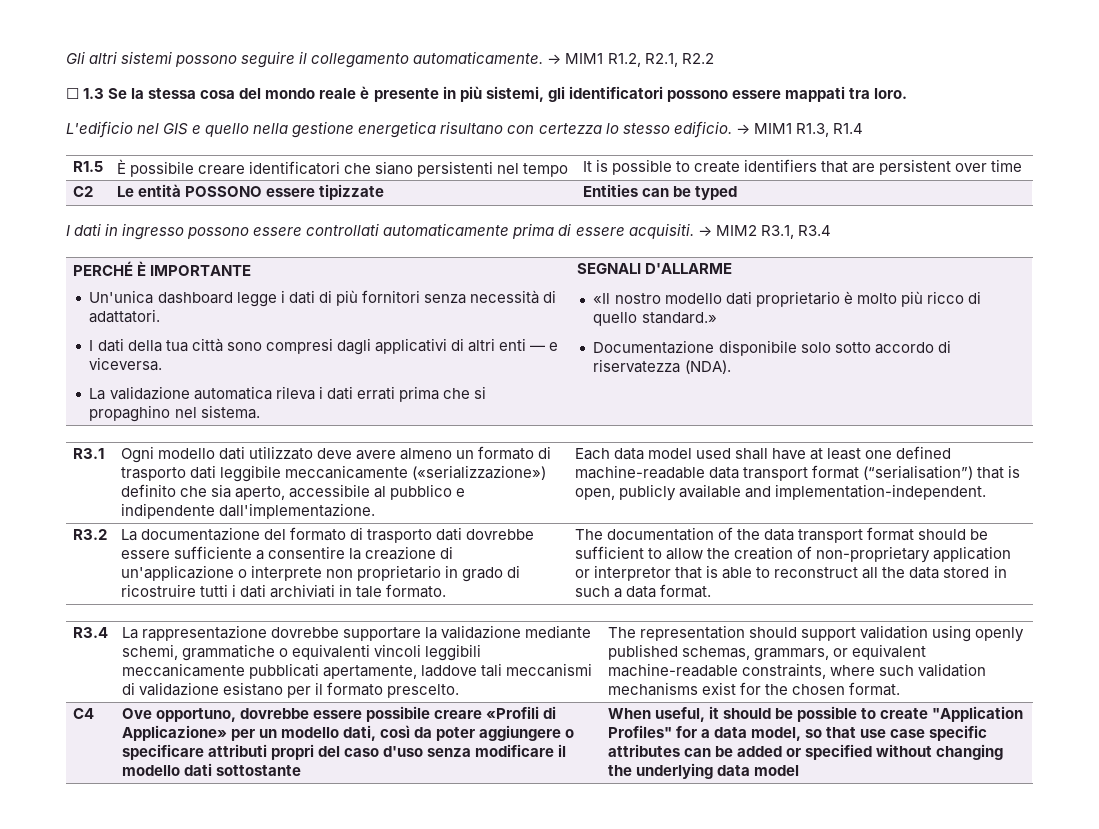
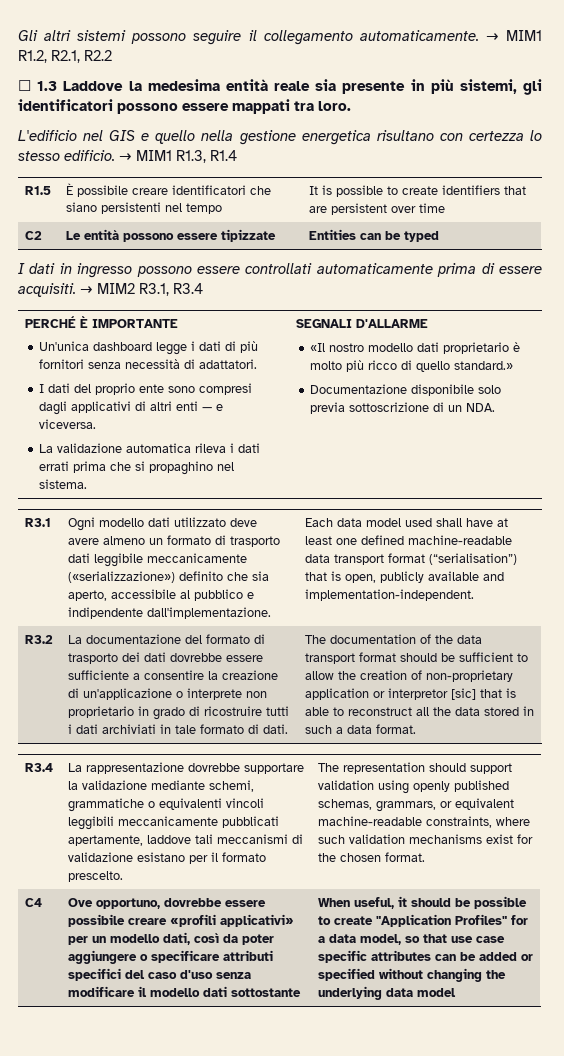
[108,86,370,99] Se la stessa cosa del mondo reale è -> [63,79,337,91] Laddove la medesima entità reale sia
[185,186,263,197] POSSONO -> [123,233,175,242] possono
[127,338,223,352] della tua città -> [74,383,165,395] del proprio ente
[834,340,951,354] [593,359,731,374] sotto accordo di riservatezza (NDA). -> [310,402,496,414] previa sottoscrizione di un NDA.
(433, 536) none -> [122,652,141,662] dei
[386,584,447,598] formato. -> [200,724,289,734] formato di dati.
(672, 573) none -> [451,688,477,700] [sic]
[486,706,557,719] [121,725,227,741] «Profili di Applicazione» -> [170,914,295,927] «profili applicativi»
[271,744,315,760] propri -> [68,968,122,981] specifici

